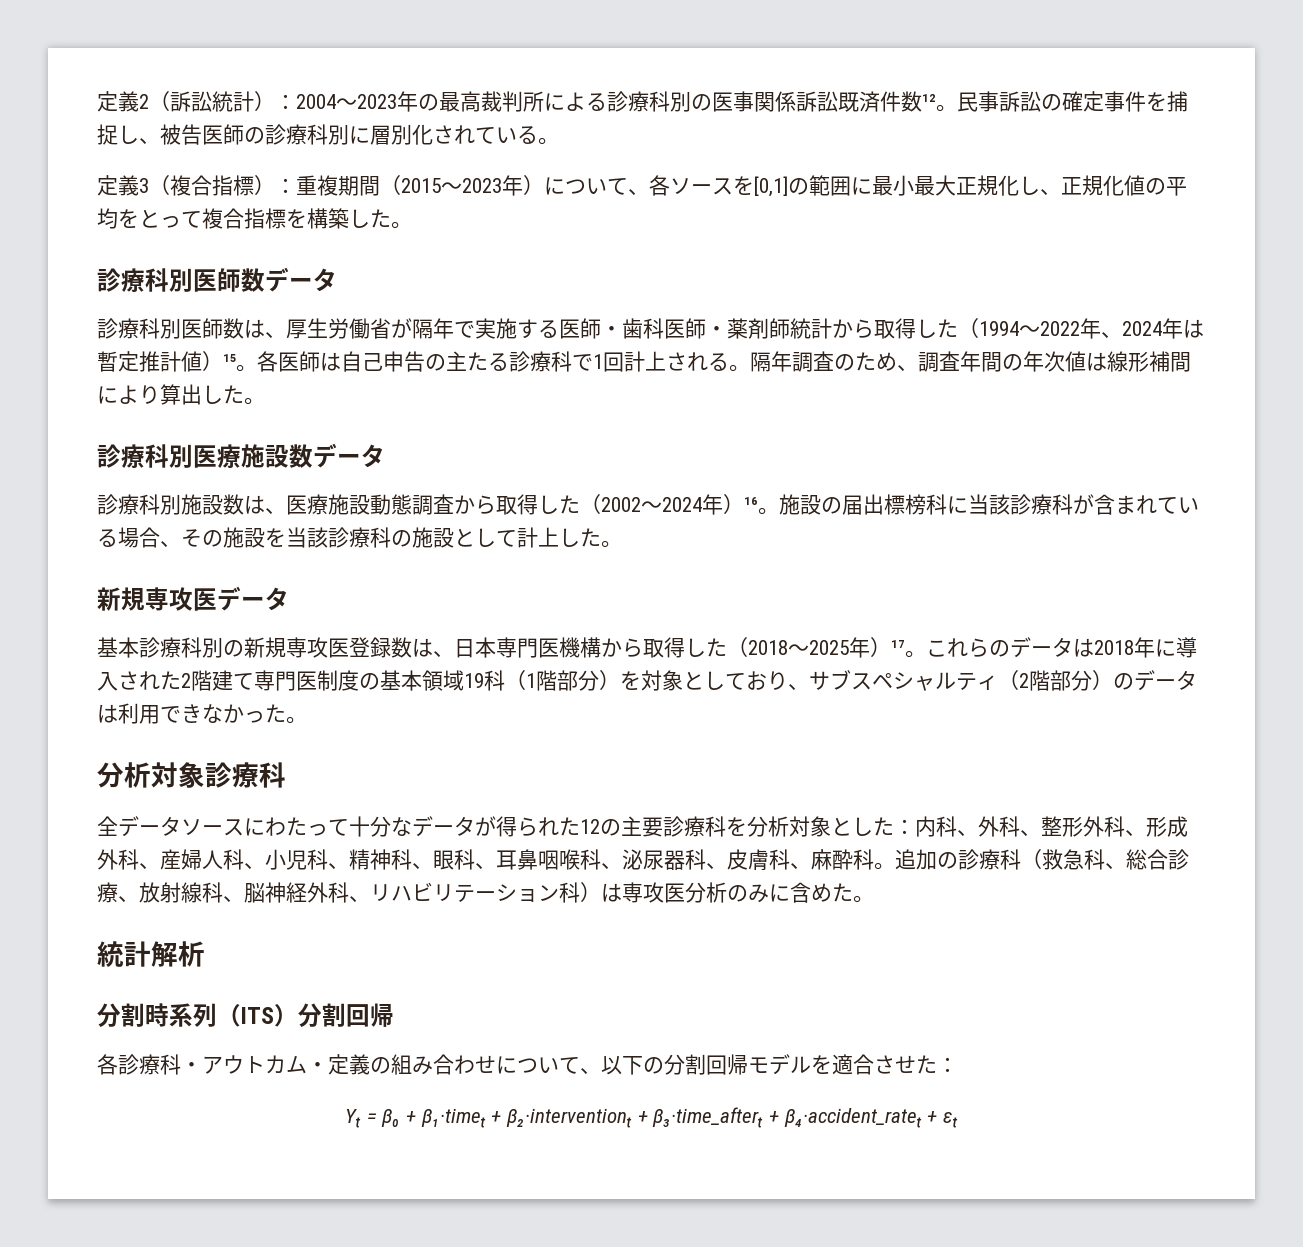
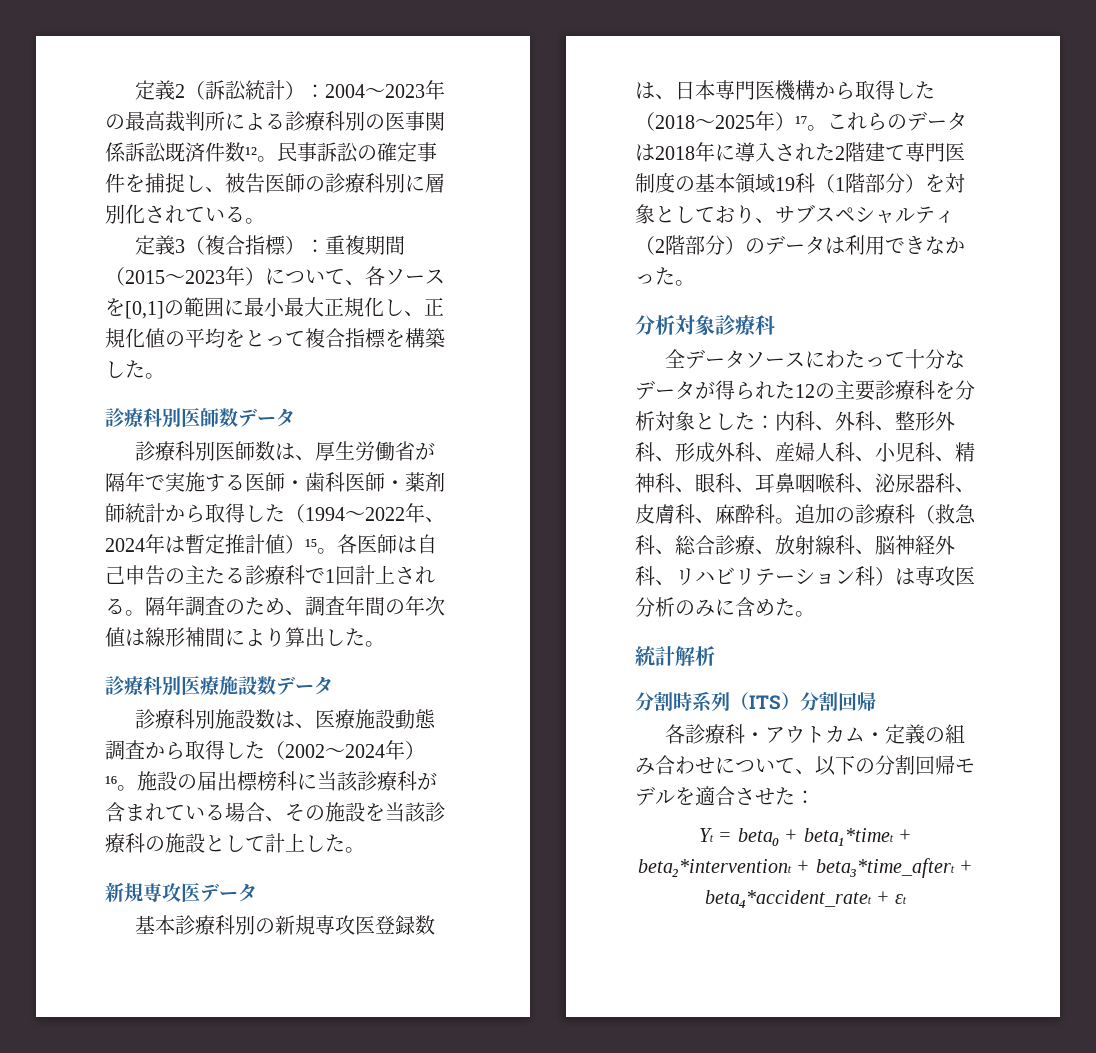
[381,1107,922,1128] β₀ + β₁·timeₜ + β₂·interventionₜ + β₃·time_afterₜ + β₄·accident_rateₜ -> [737,828,912,846] [637,858,974,878] [704,890,872,908] beta₀ + beta₁*timeₜ + beta₂*interventionₜ + beta₃*time_afterₜ + beta₄*accident_rateₜ

